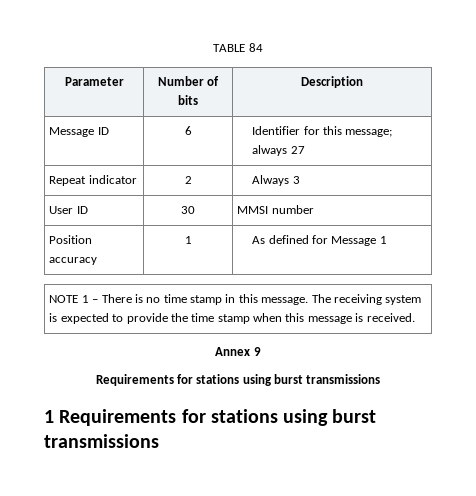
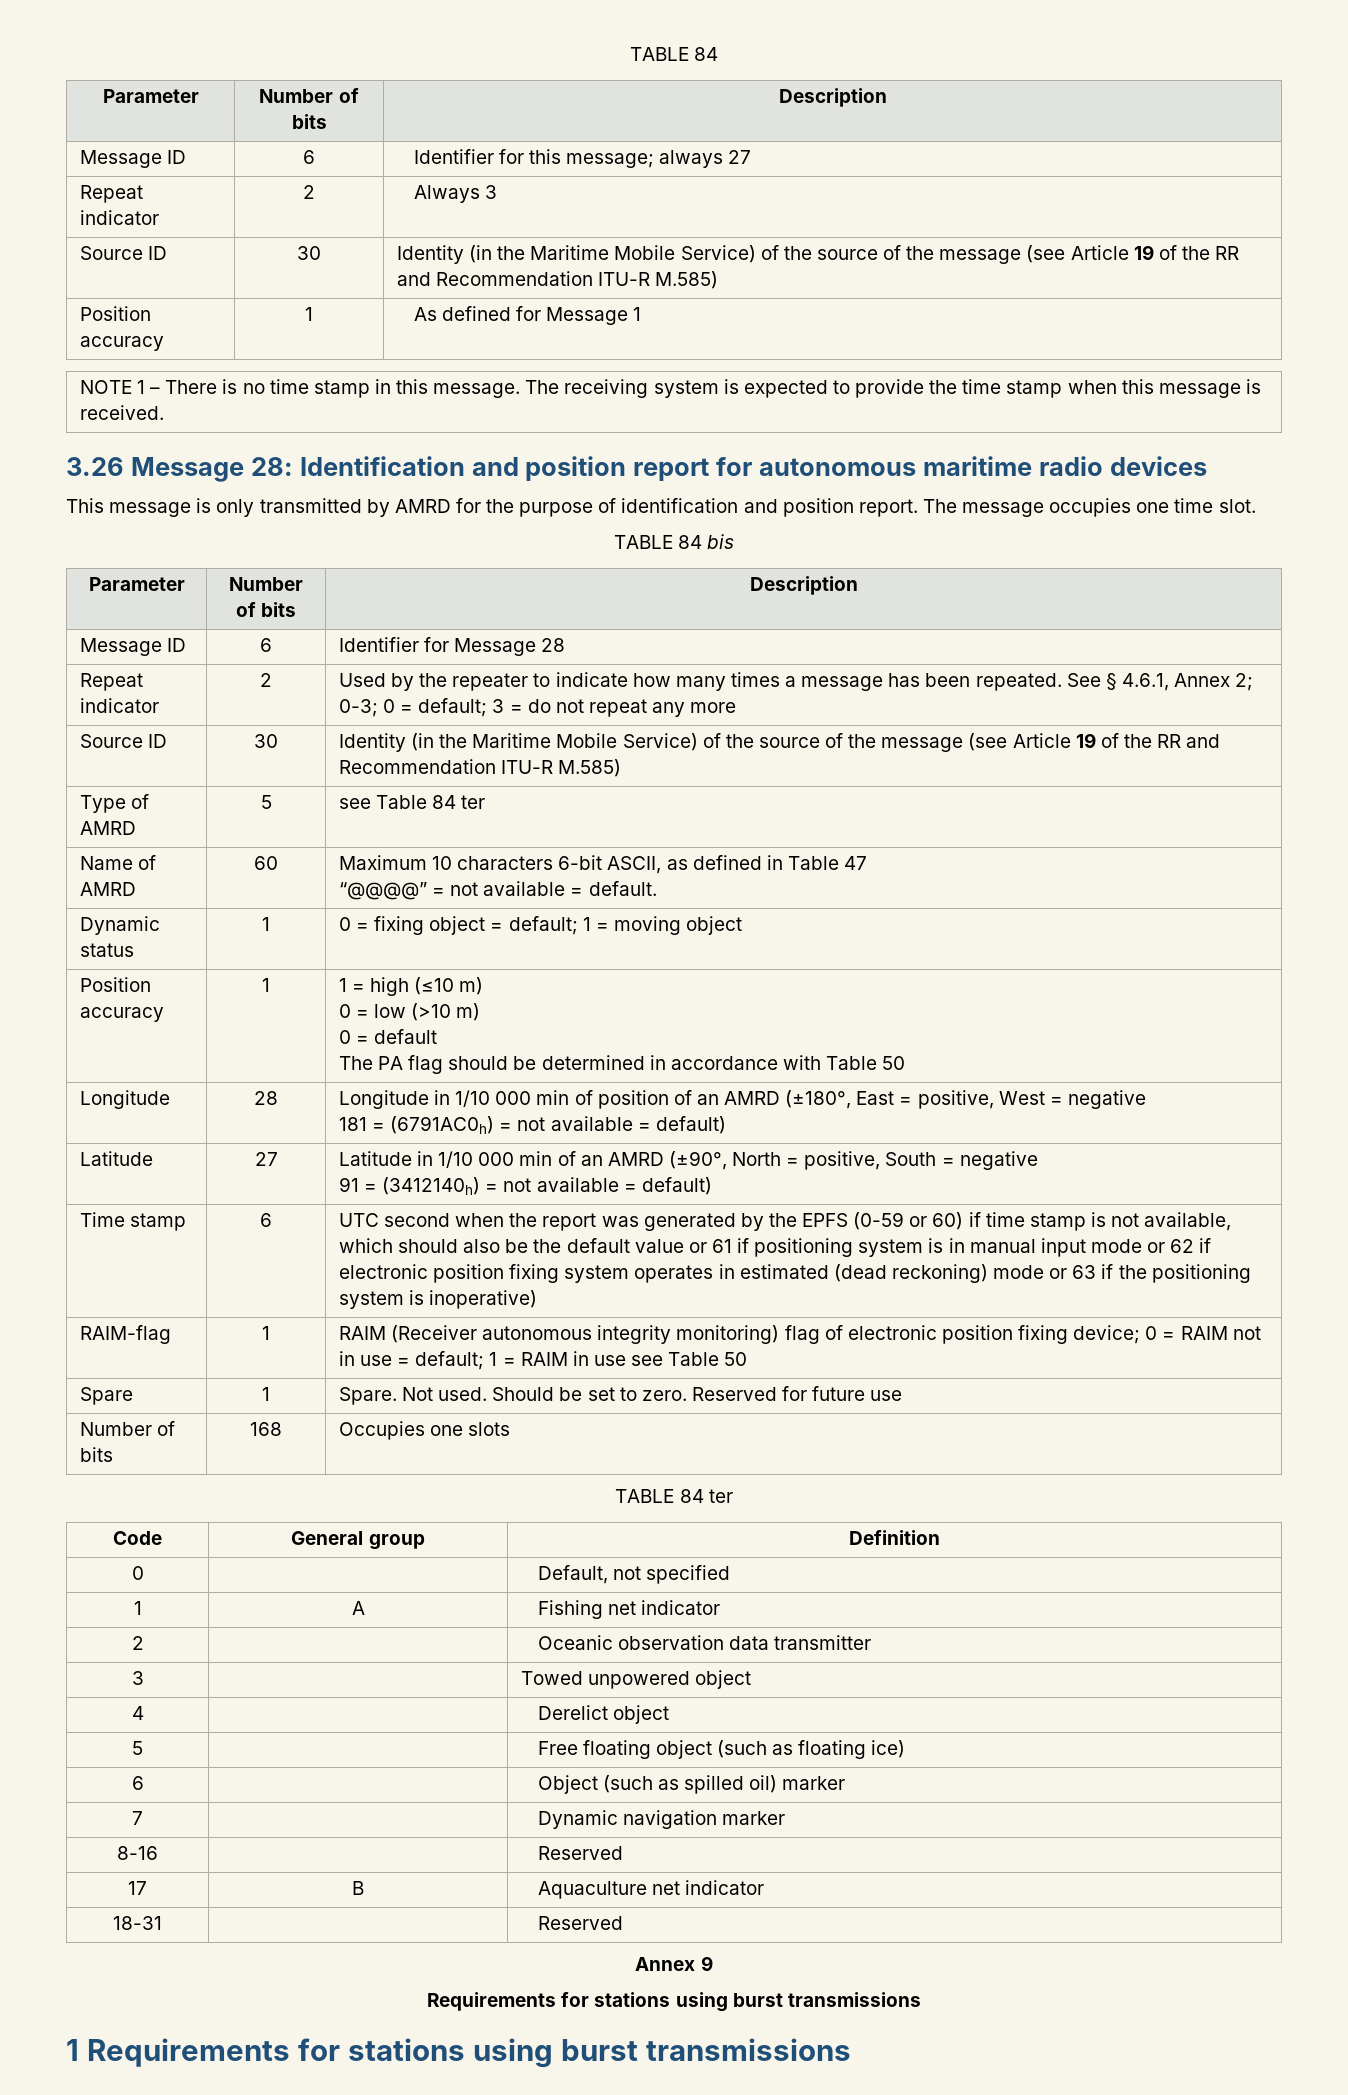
[49,206,88,214] [181,206,195,214] [237,205,314,214] User ID | 30 | MMSI number -> [79,246,168,260] [297,246,321,260] [396,245,1240,264] [396,271,719,289] Source ID | 30 | Identity (in the Maritime Mobile Service) of the source of the message (see Article 19 of the RR and Recommendation ITU-R M.585)
(415, 317) none -> [66,456,1207,482] [66,498,1256,517] [613,534,735,549] [88,577,185,591] [229,577,303,591] [235,602,297,617] [749,576,858,595] [79,638,187,656] [260,638,272,652] [338,637,566,656] [79,673,143,691] [79,698,159,713] [260,673,272,687] [338,672,1254,691] [338,698,737,717] [79,734,168,748] [254,734,278,748] [338,733,1221,752] [338,759,622,777] [79,794,150,813] [79,821,136,835] [260,795,272,809] [338,795,486,809] [79,855,157,870] [79,882,136,896] [254,856,278,870] [338,855,868,874] [338,881,657,900] [79,916,160,935] [79,943,134,957] [262,917,270,931] [338,916,743,935] [79,977,151,992] [79,1007,164,1022] [262,978,270,992] [338,977,484,996] [338,1003,481,1021] [338,1029,438,1044] [338,1055,906,1074] [79,1090,170,1109] [254,1091,278,1105] [338,1090,1146,1109] [338,1116,726,1134] [79,1151,153,1166] [254,1152,278,1166] [338,1151,1038,1170] [338,1177,712,1195] [79,1212,187,1231] [260,1213,272,1227] [338,1212,1232,1231] [338,1238,1212,1257] [338,1264,1251,1283] [338,1290,538,1309] [79,1325,171,1344] [262,1326,270,1340] [338,1325,1261,1344] [338,1351,748,1370] [79,1387,133,1405] [262,1387,270,1401] [338,1386,903,1405] [79,1421,176,1436] [79,1447,113,1462] [250,1422,282,1436] [338,1421,511,1440] [615,1489,733,1503] [113,1531,162,1545] [291,1531,425,1550] [849,1530,941,1545] [131,1566,144,1580] [537,1565,730,1584] [133,1601,142,1615] [351,1601,365,1615] [537,1600,720,1619] [131,1636,144,1650] [537,1635,871,1650] [131,1671,144,1685] [520,1670,752,1689] [131,1706,144,1720] [537,1705,669,1724] [132,1741,143,1755] [537,1740,906,1759] [131,1776,144,1790] [537,1775,846,1794] [132,1811,143,1825] [537,1810,785,1829] [117,1846,158,1860] [537,1846,623,1860] [128,1881,147,1895] [351,1881,364,1895] [537,1880,764,1899] [113,1916,162,1930] [537,1916,623,1930] // 3.26 Message 28: Identification and position report for autonomous maritime radio devices // This message is only transmitted by AMRD for the purpose of identification and position report. The message occupies one time slot. // TABLE 84 bis // Parameter | Number of bits | Description // Message ID | 6 | Identifier for Message 28 // Repeat indicator | 2 | Used by the repeater to indicate how many times a message has been repeated. See § 4.6.1, Annex 2; 0-3; 0 = default; 3 = do not repeat any more // Source ID | 30 | Identity (in the Maritime Mobile Service) of the source of the message (see Article 19 of the RR and Recommendation ITU-R M.585) // Type of AMRD | 5 | see Table 84 ter // Name of AMRD | 60 | Maximum 10 characters 6-bit ASCII, as defined in Table 47 // “@@@@” = not available = default. // Dynamic status | 1 | 0 = fixing object = default; 1 = moving object // Position accuracy | 1 | 1 = high (≤10 m) // 0 = low (>10 m) // 0 = default // The PA flag should be determined in accordance with Table 50 // Longitude | 28 | Longitude in 1/10 000 min of position of an AMRD (±180°, East = positive, West = negative // 181 = (6791AC0h) = not available = default) // Latitude | 27 | Latitude in 1/10 000 min of an AMRD (±90°, North = positive, South = negative // 91 = (3412140h) = not available = default) // Time stamp | 6 | UTC second when the report was generated by the EPFS (0-59 or 60) if time stamp is not available, which should also be the default value or 61 if positioning system is in manual input mode or 62 if electronic position fixing system operates in estimated (dead reckoning) mode or 63 if the positioning system is inoperative) // RAIM-flag | 1 | RAIM (Receiver autonomous integrity monitoring) flag of electronic position fixing device; 0 = RAIM not in use = default; 1 = RAIM in use see Table 50 // Spare | 1 | Spare. Not used. Should be set to zero. Reserved for future use // Number of bits | 168 | Occupies one slots // TABLE 84 ter // Code | General group | Definition // 0 | | Default, not specified // 1 | A | Fishing net indicator // 2 | | Oceanic observation data transmitter // 3 | | Towed unpowered object // 4 | | Derelict object // 5 | | Free floating object (such as floating ice) // 6 | | Object (such as spilled oil) marker // 7 | | Dynamic navigation marker // 8-16 | | Reserved // 17 | B | Aquaculture net indicator // 18-31 | | Reserved

